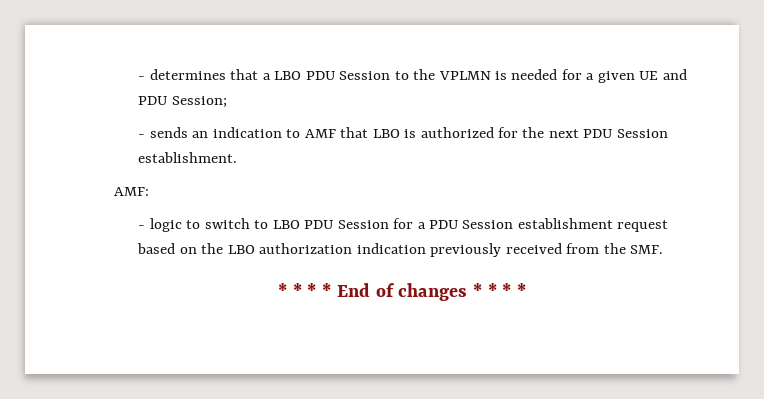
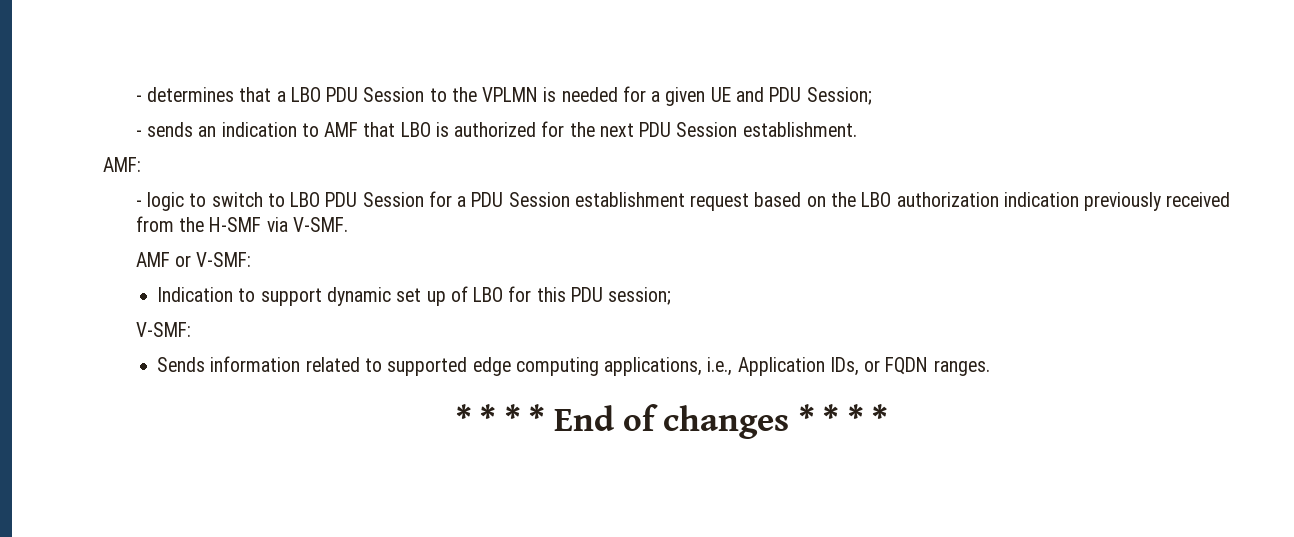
[629,245,663,254] SMF. -> [209,217,348,232] [135,252,252,267] [157,286,672,306] [135,322,191,337] [157,356,990,376] H-SMF via V-SMF. // AMF or V-SMF: // Indication to support dynamic set up of LBO for this PDU session; // V-SMF: // Sends information related to supported edge computing applications, i.e., Application IDs, or FQDN ranges.

